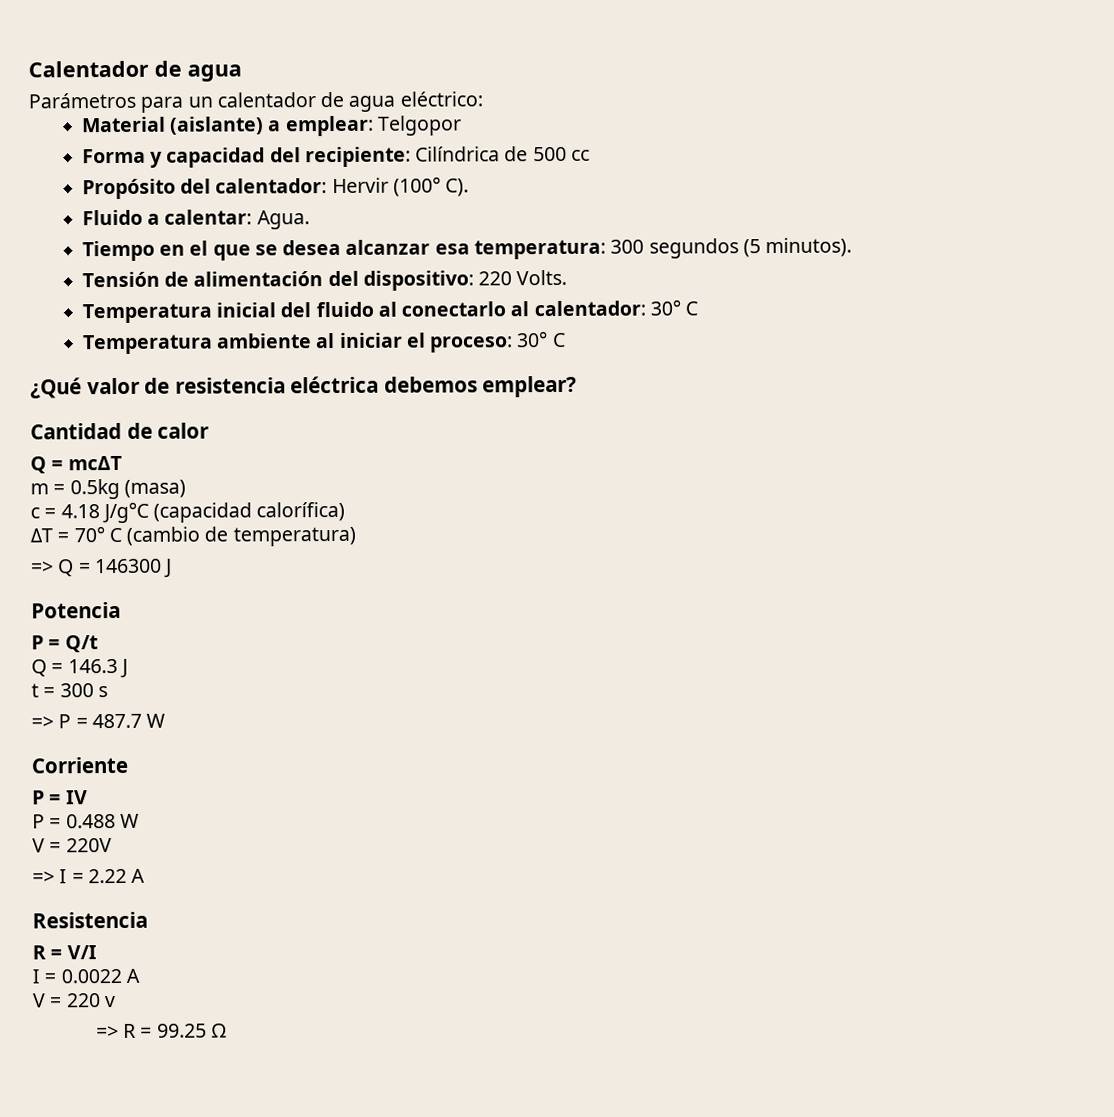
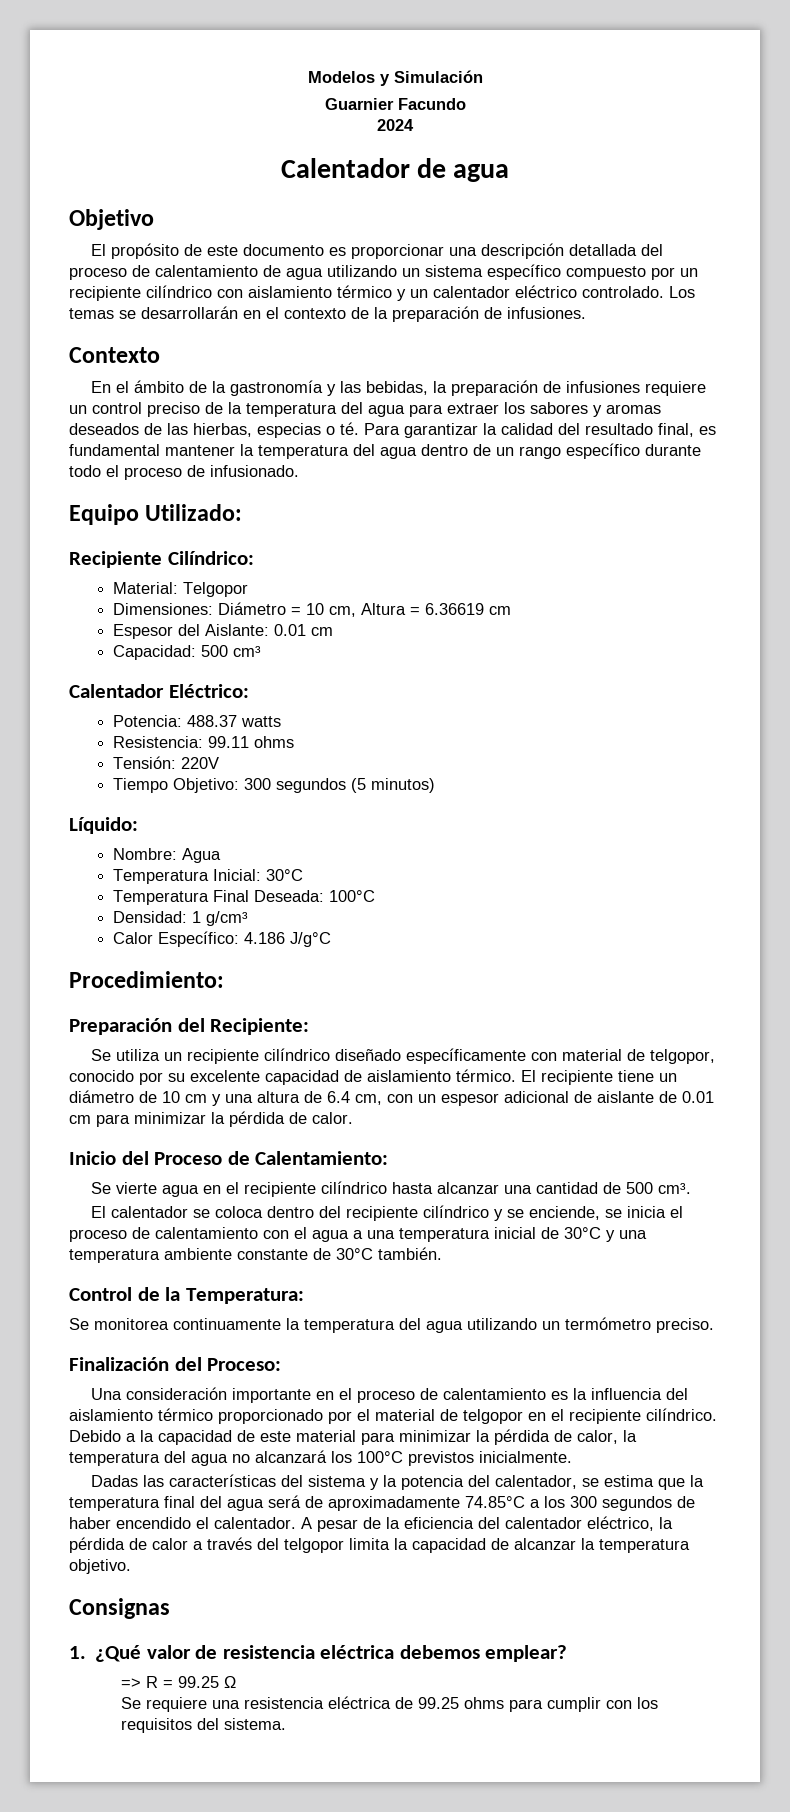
[28,60,242,82] [28,91,483,113] [80,115,462,137] [81,146,591,168] [81,176,470,200] [81,209,310,230] [81,237,853,262] [81,269,568,291] [81,299,699,324] [81,331,566,355] Calentador de agua // Parámetros para un calentador de agua eléctrico: // Material (aislante) a emplear: Telgopor // Forma y capacidad del recipiente: Cilíndrica de 500 cc // Propósito del calentador: Hervir (100° C). // Fluido a calentar: Agua. // Tiempo en el que se desea alcanzar esa temperatura: 300 segundos (5 minutos). // Tensión de alimentación del dispositivo: 220 Volts. // Temperatura inicial del fluido al conectarlo al calentador: 30° C // Temperatura ambiente al iniciar el proceso: 30° C // -> [307,70,483,86] [324,98,466,110] [377,119,414,131] [280,158,510,182] [69,209,154,230] [91,243,664,259] [69,264,698,280] [69,285,695,301] [69,306,586,322] [69,347,160,363] [91,380,707,396] [69,402,661,417] [69,422,716,438] [69,443,701,459] [69,465,299,480] [69,504,243,525] [69,551,254,568] [113,582,249,597] [113,602,512,617] [113,624,334,639] [113,645,262,660] [69,684,249,698] [113,715,282,727] [113,736,295,748] [113,756,220,769] [113,778,436,793] [69,817,138,834] [113,848,222,863] [113,869,304,884] [113,890,376,905] [113,911,249,926] [113,931,332,947] [69,971,224,988] [69,1018,310,1035] [91,1048,716,1064] [69,1069,677,1085] [69,1090,714,1106] [69,1111,353,1127] [69,1151,389,1165] [91,1181,692,1197] [91,1205,684,1221] [69,1227,647,1242] [69,1247,442,1263] [69,1287,304,1304] [69,1317,714,1333] [69,1357,282,1371] [91,1387,689,1403] [69,1408,717,1424] [69,1429,637,1445] [69,1450,572,1466] [91,1474,705,1490] [69,1495,695,1511] [69,1516,673,1532] [69,1537,690,1553] [69,1559,131,1574] [69,1598,170,1619] [69,1646,86,1659] Modelos y Simulación // Guarnier Facundo // 2024 // Calentador de agua // Objetivo // El propósito de este documento es proporcionar una descripción detallada del proceso de calentamiento de agua utilizando un sistema específico compuesto por un recipiente cilíndrico con aislamiento térmico y un calentador eléctrico controlado. Los temas se desarrollarán en el contexto de la preparación de infusiones. // Contexto // En el ámbito de la gastronomía y las bebidas, la preparación de infusiones requiere un control preciso de la temperatura del agua para extraer los sabores y aromas deseados de las hierbas, especias o té. Para garantizar la calidad del resultado final, es fundamental mantener la temperatura del agua dentro de un rango específico durante todo el proceso de infusionado. // Equipo Utilizado: // Recipiente Cilíndrico: // Material: Telgopor // Dimensiones: Diámetro = 10 cm, Altura = 6.36619 cm // Espesor del Aislante: 0.01 cm // Capacidad: 500 cm³ // Calentador Eléctrico: // Potencia: 488.37 watts // Resistencia: 99.11 ohms // Tensión: 220V // Tiempo Objetivo: 300 segundos (5 minutos) // Líquido: // Nombre: Agua // Temperatura Inicial: 30°C // Temperatura Final Deseada: 100°C // Densidad: 1 g/cm³ // Calor Específico: 4.186 J/g°C // Procedimiento: // Preparación del Recipiente: // Se utiliza un recipiente cilíndrico diseñado específicamente con material de telgopor, conocido por su excelente capacidad de aislamiento térmico. El recipiente tiene un diámetro de 10 cm y una altura de 6.4 cm, con un espesor adicional de aislante de 0.01 cm para minimizar la pérdida de calor. // Inicio del Proceso de Calentamiento: // Se vierte agua en el recipiente cilíndrico hasta alcanzar una cantidad de 500 cm³. // El calentador se coloca dentro del recipiente cilíndrico y se enciende, se inicia el proceso de calentamiento con el agua a una temperatura inicial de 30°C y una temperatura ambiente constante de 30°C también. // Control de la Temperatura: // Se monitorea continuamente la temperatura del agua utilizando un termómetro preciso. // Finalización del Proceso: // Una consideración importante en el proceso de calentamiento es la influencia del aislamiento térmico proporcionado por el material de telgopor en el recipiente cilíndrico. Debido a la capacidad de este material para minimizar la pérdida de calor, la temperatura del agua no alcanzará los 100°C previstos inicialmente. // Dadas las características del sistema y la potencia del calentador, se estima que la temperatura final del agua será de aproximadamente 74.85°C a los 300 segundos de haber encendido el calentador. A pesar de la eficiencia del calentador eléctrico, la pérdida de calor a través del telgopor limita la capacidad de alcanzar la temperatura objetivo. // Consignas // 1.
[30,422,210,440] [30,455,122,474] [30,478,186,500] [30,501,346,524] [30,526,356,547] [31,558,173,578] [31,601,121,619] [31,635,98,653] [31,658,128,678] [31,683,108,698] [31,713,166,729] [31,756,128,774] [32,790,88,805] [32,813,139,829] [32,838,112,853] [32,868,146,884] [32,911,148,929] [32,945,97,960] [32,968,140,984] [32,993,116,1008] // Cantidad de calor // Q = mcΔT // m = 0.5kg (masa) // c = 4.18 J/g°C (capacidad calorífica) // ΔT = 70° C (cambio de temperatura) // => Q = 146300 J // Potencia // P = Q/t // Q = 146.3 J // t = 300 s // => P = 487.7 W // Corriente // P = IV // P = 0.488 W // V = 220V // => I = 2.22 A // Resistencia // R = V/I // I = 0.0022 A // V = 220 v -> (568, 1653) none
(227, 1030) none -> [121,1696,659,1712] [121,1718,287,1733] // Se requiere una resistencia eléctrica de 99.25 ohms para cumplir con los requisitos del sistema.

